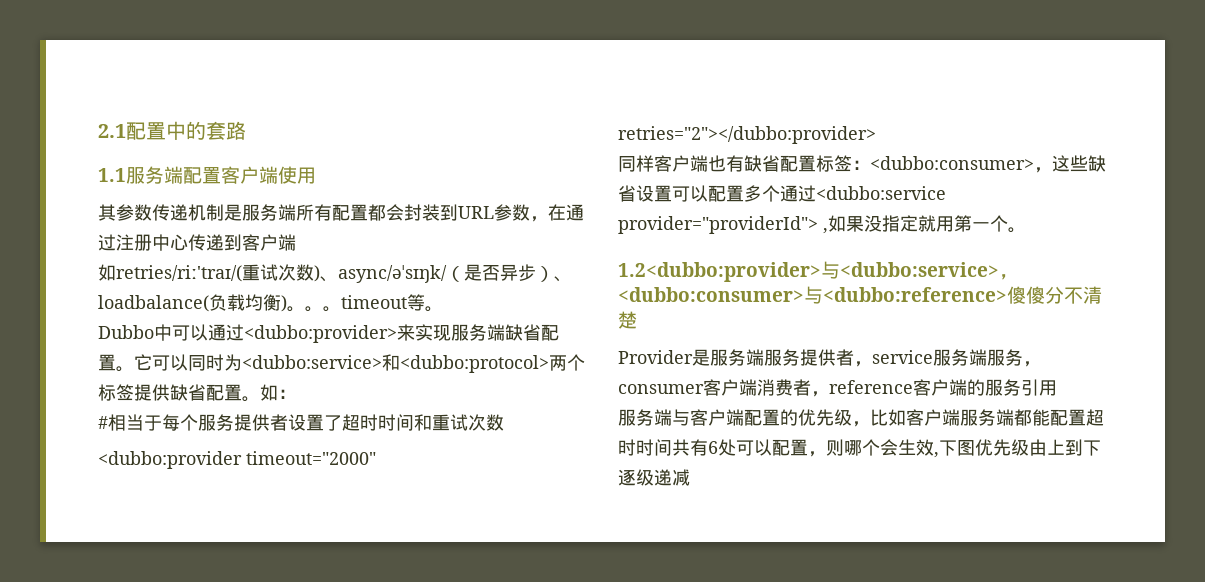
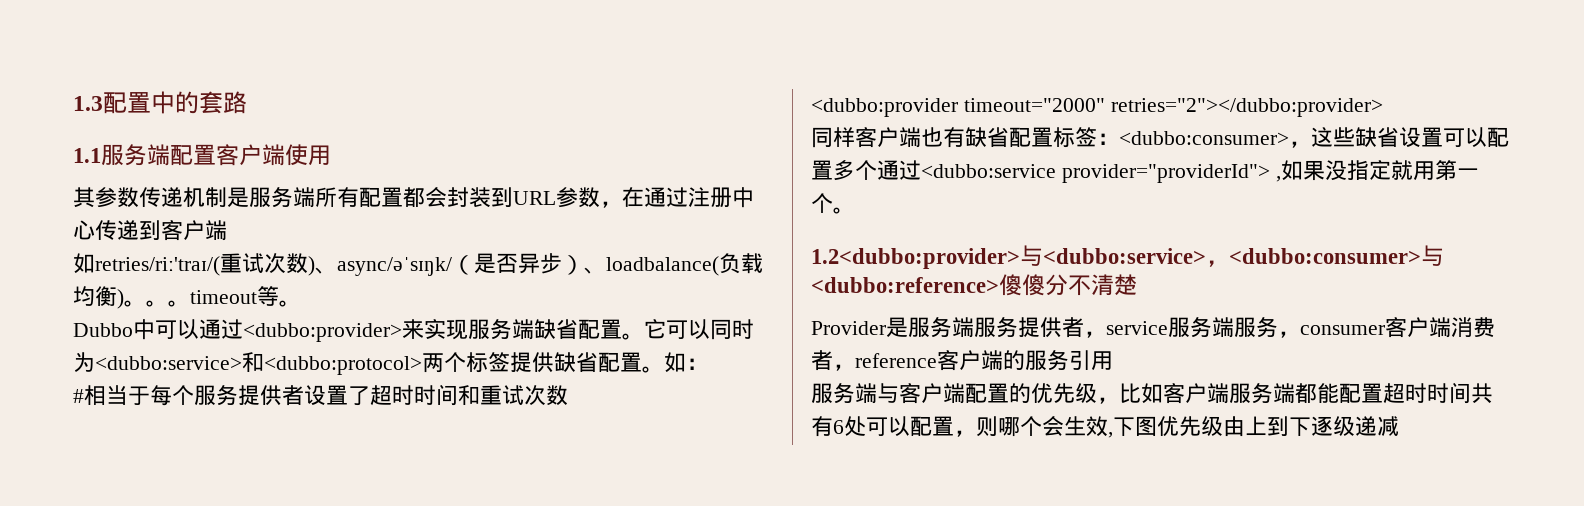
[98,124,126,138] 2.1 -> [73,96,103,111] 1.3

